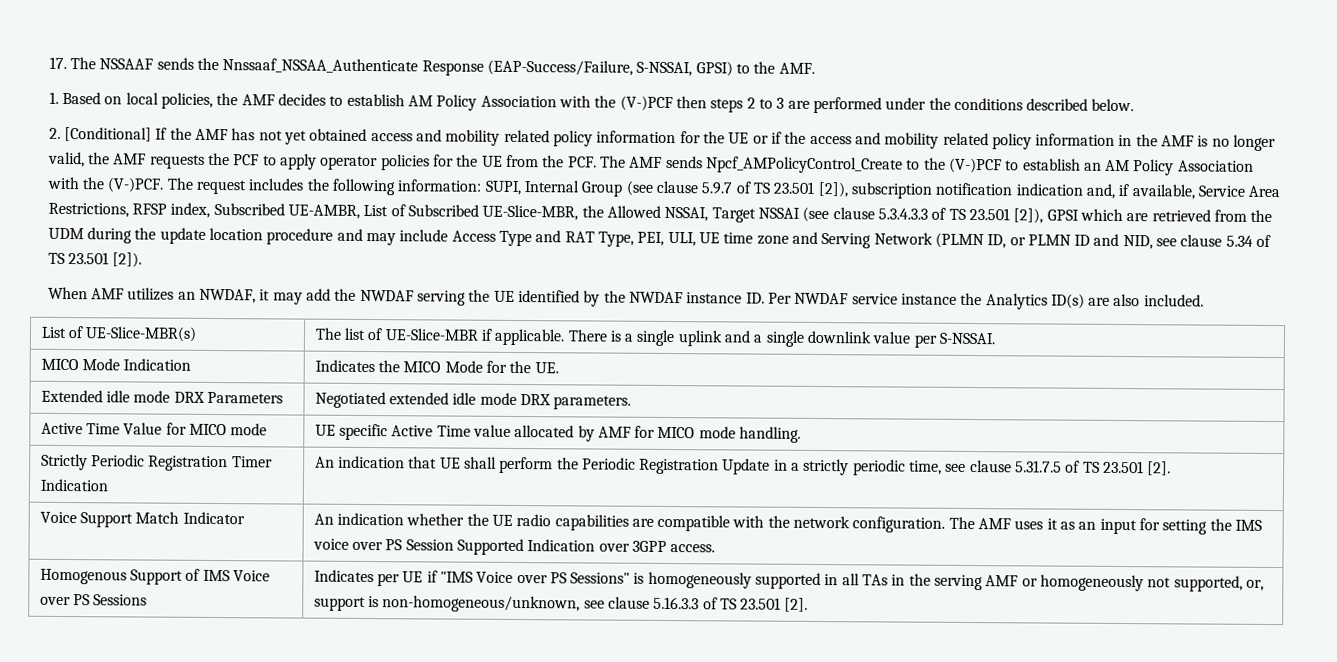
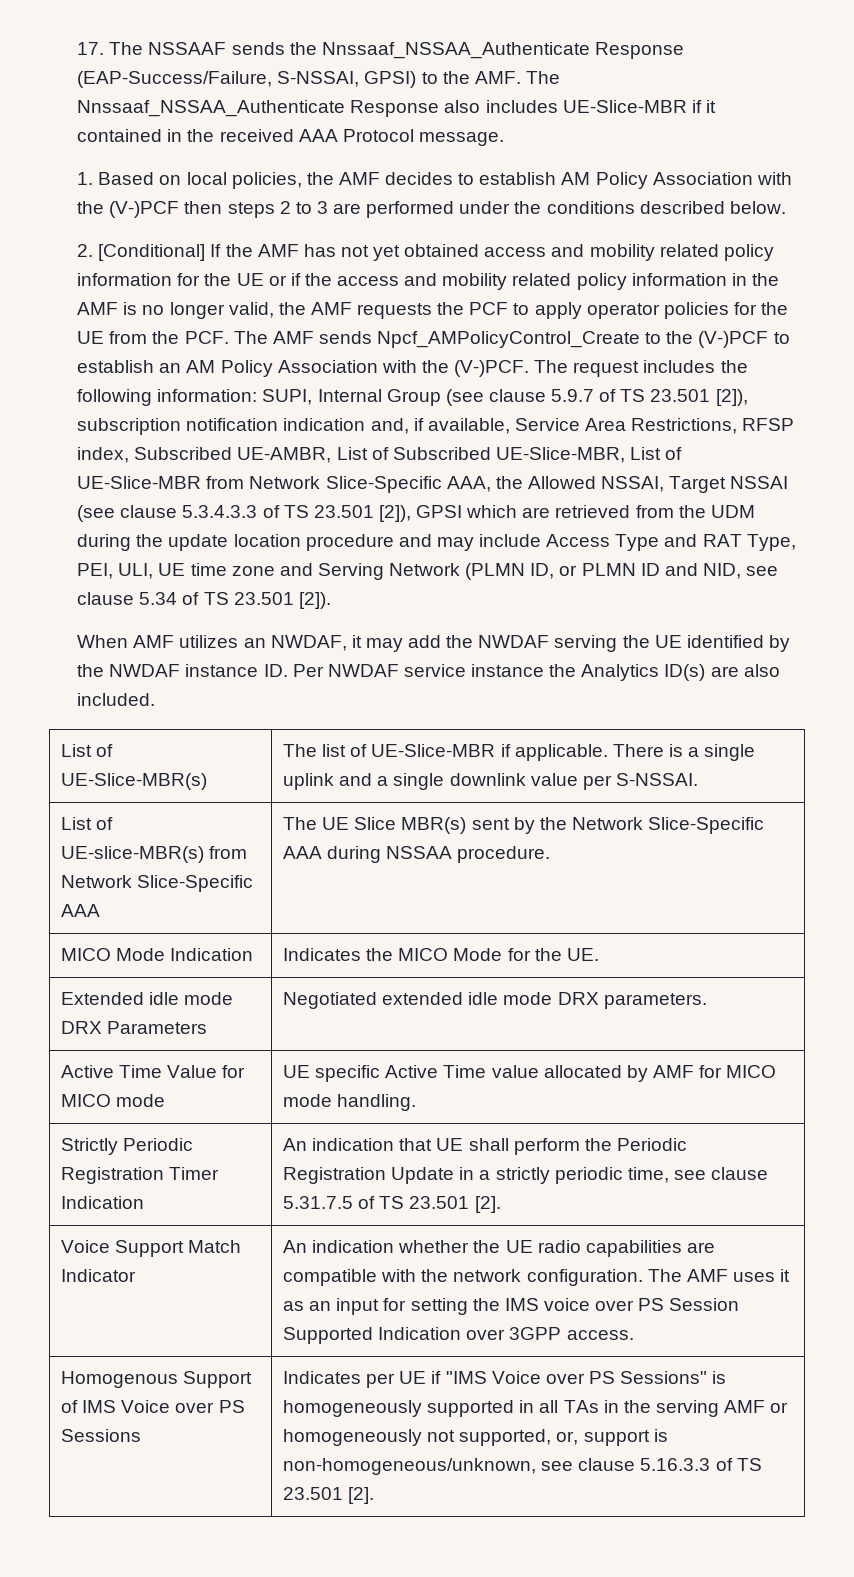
(815, 68) none -> [525,71,560,84] [77,100,716,117] [77,129,504,146] The Nnssaaf_NSSAA_Authenticate Response also includes UE-Slice-MBR if it contained in the received AAA Protocol message.
(579, 212) none -> [630,447,683,460] [77,476,491,493] List of UE-Slice-MBR from Network Slice-Specific AAA,
(996, 338) none -> [61,817,114,830] [61,846,248,863] [61,875,254,892] [61,904,101,917] [283,817,765,834] [283,846,551,863] // List of UE-slice-MBR(s) from Network Slice-Specific AAA | The UE Slice MBR(s) sent by the Network Slice-Specific AAA during NSSAA procedure.

